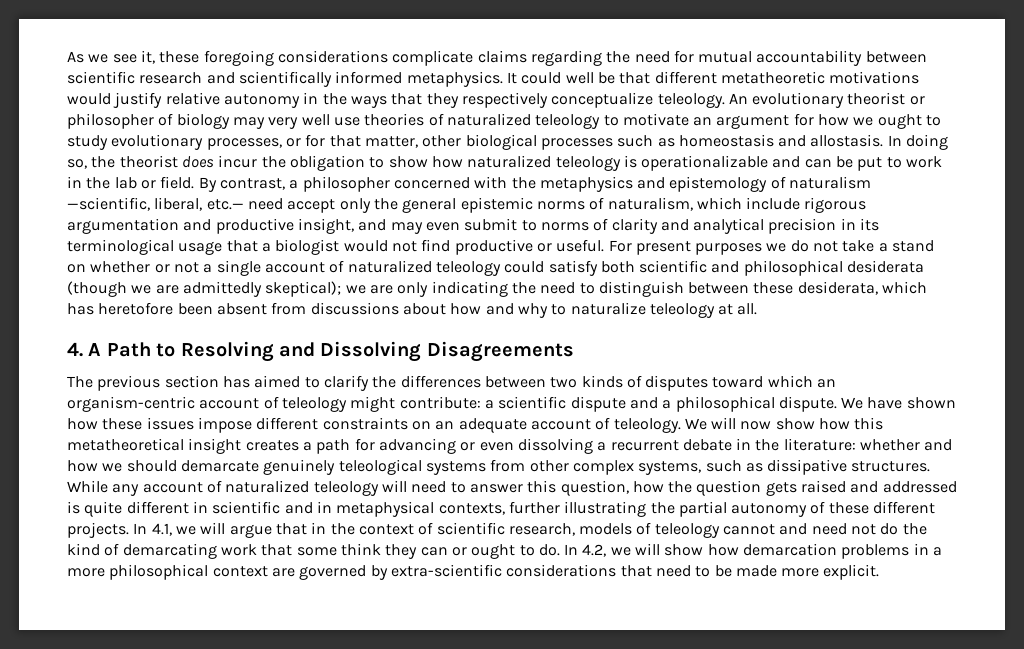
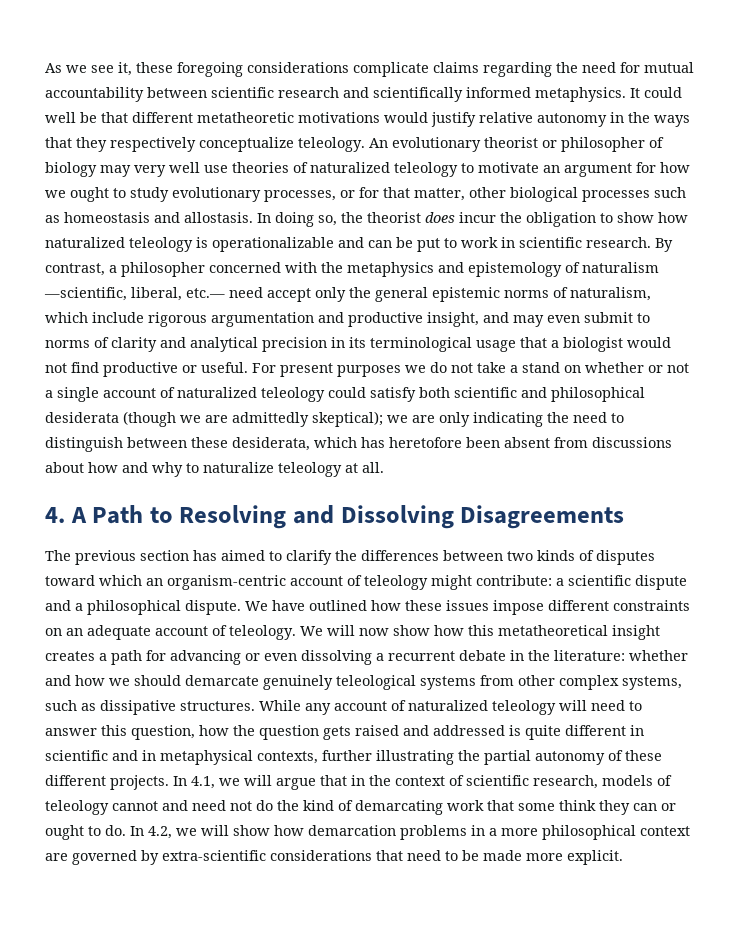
[86,176,195,189] the lab or field. -> [519,237,651,248] scientific research.
[906,397,956,409] shown -> [309,600,367,611] outlined

